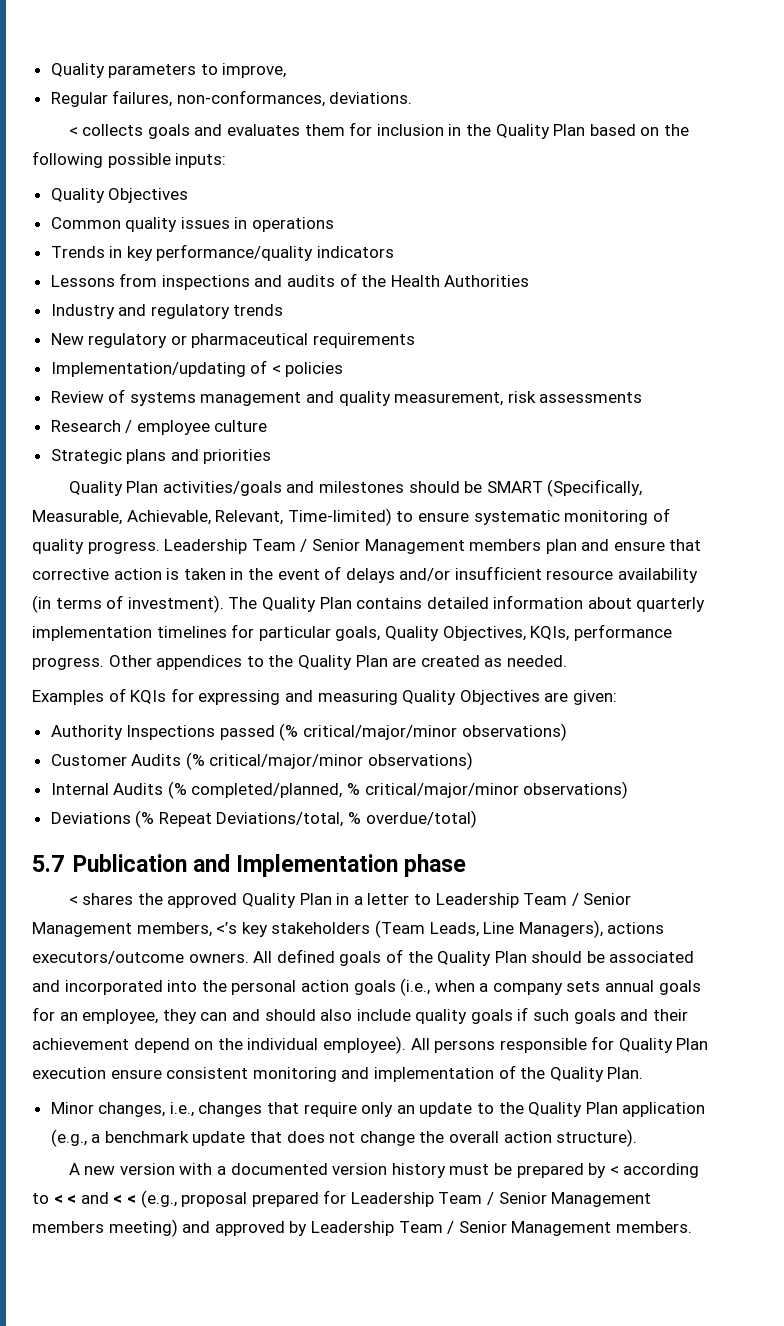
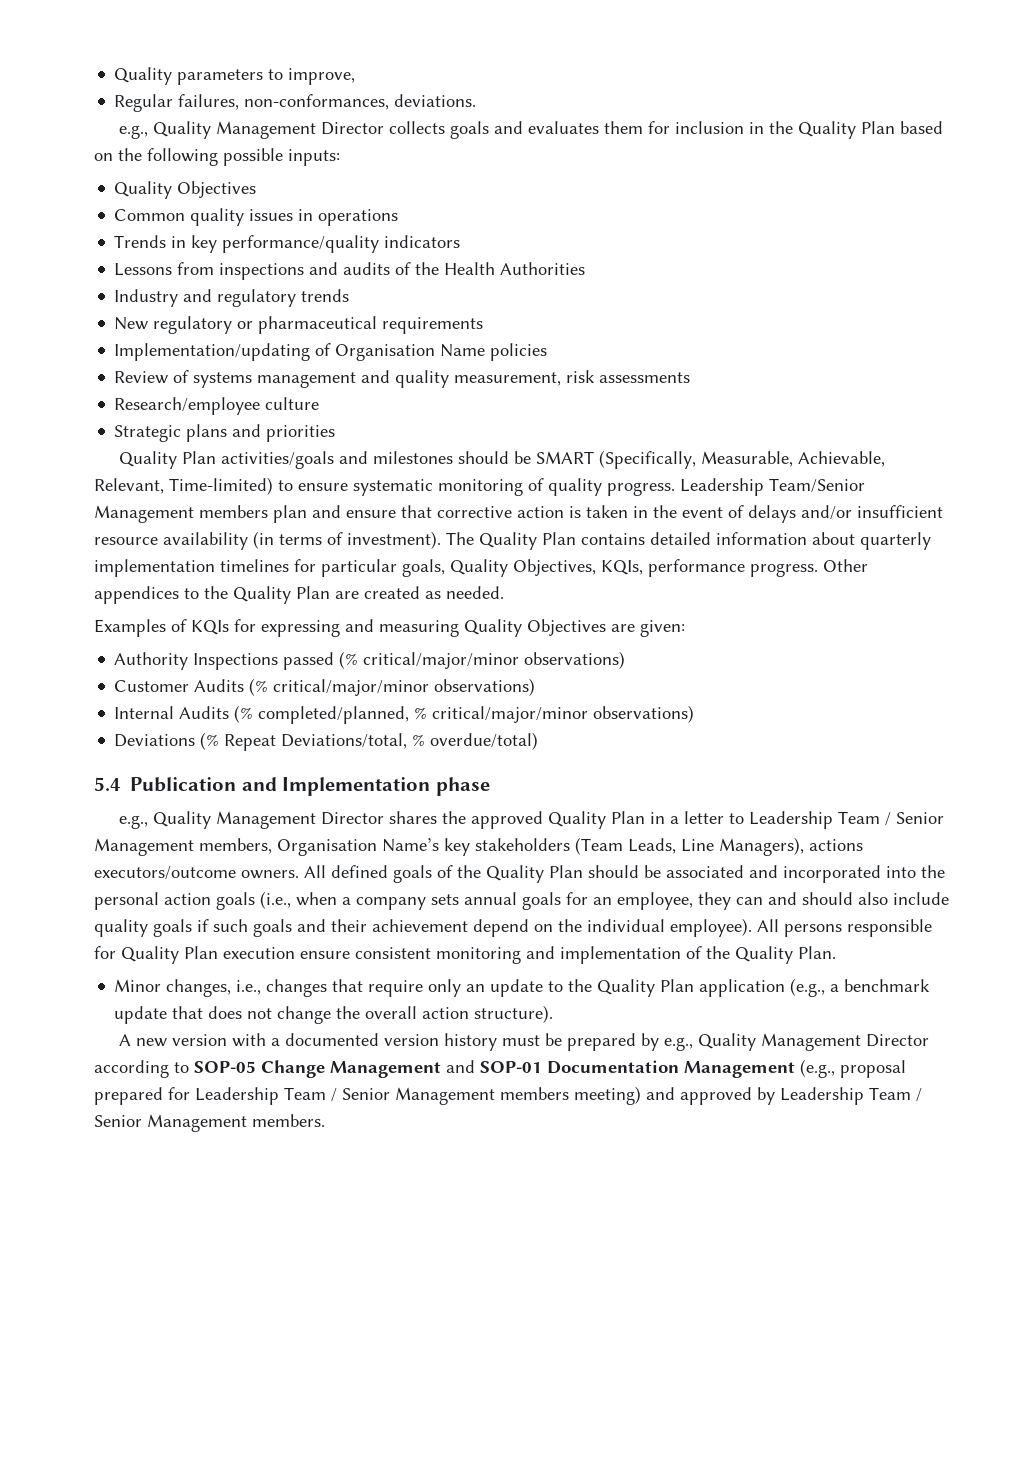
[68,127,78,136] < -> [119,121,385,139] e.g., Quality Management Director
[271,365,281,374] < -> [335,344,486,361] Organisation Name
[50,420,210,435] Research / employee -> [114,397,261,415] Research/employee
[251,539,360,552] Team / Senior -> [769,478,865,493] Team/Senior
[32,855,64,872] 5.7 -> [94,777,121,791] 5.4
[68,896,78,905] < -> [119,811,385,829] e.g., Quality Management Director
[216,922,238,934] <’s -> [277,838,439,856] Organisation Name’s
[609,1163,700,1178] [32,1192,136,1204] < according to < < and < < -> [664,1033,930,1051] [94,1060,795,1078] e.g., Quality Management Director according to SOP-05 Change Management and SOP-01 Documentation Management

